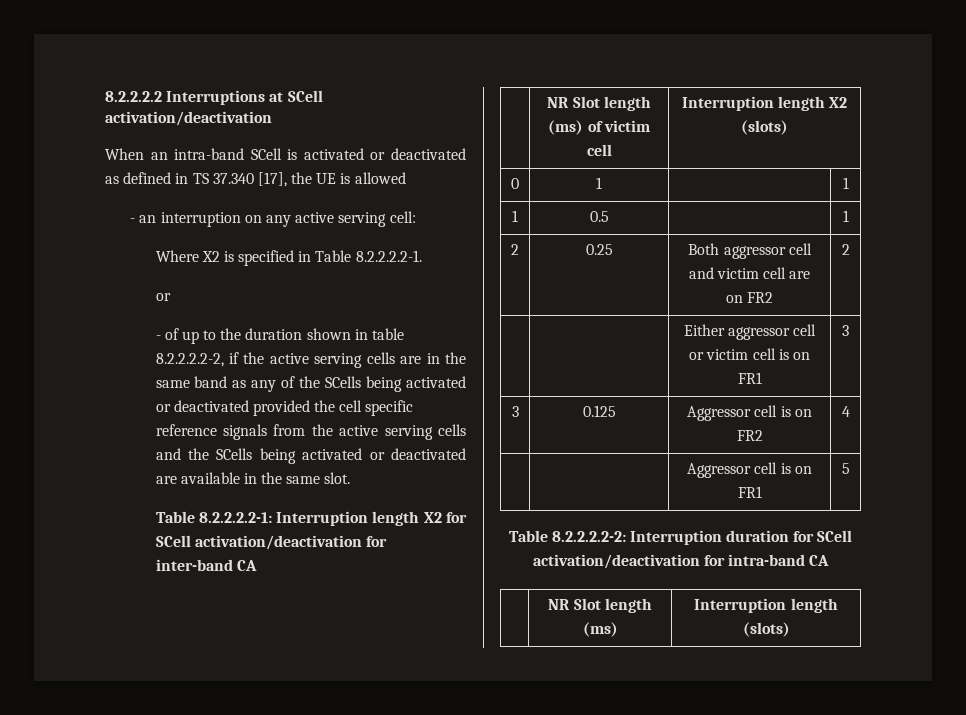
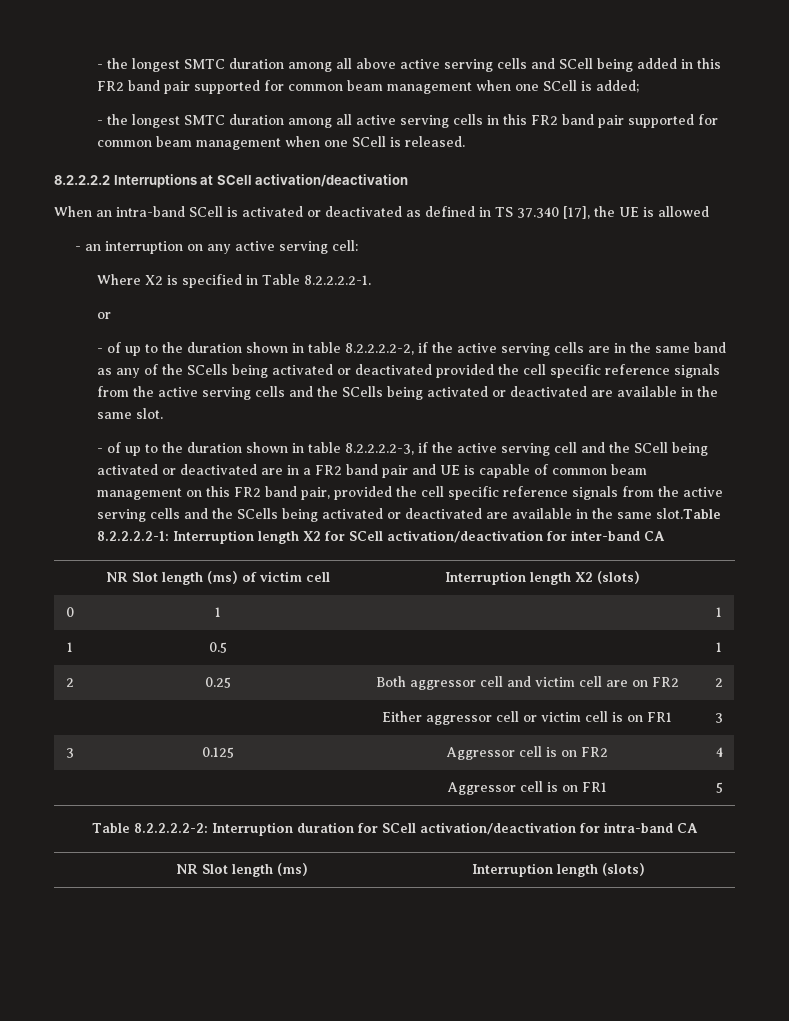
(105, 96) none -> [96,58,721,72] [96,80,639,94] [96,114,718,128] [96,136,465,150] - the longest SMTC duration among all above active serving cells and SCell being added in this FR2 band pair supported for common beam management when one SCell is added; // - the longest SMTC duration among all active serving cells in this FR2 band pair supported for common beam management when one SCell is released. //
[155,511,195,523] Table -> [96,442,708,456] [96,464,647,478] [96,486,723,500] [96,508,721,522] - of up to the duration shown in table 8.2.2.2.2-3, if the active serving cell and the SCell being activated or deactivated are in a FR2 band pair and UE is capable of common beam management on this FR2 band pair, provided the cell specific reference signals from the active serving cells and the SCells being activated or deactivated are available in the same slot.Table

